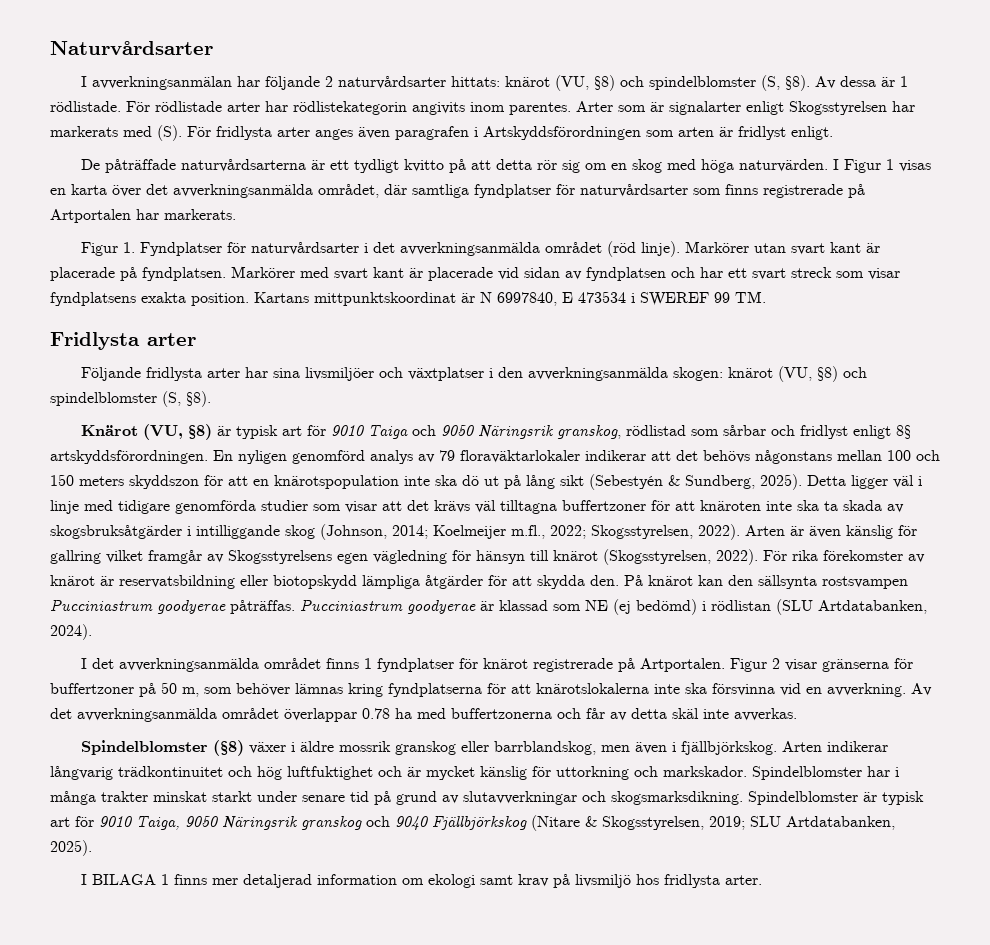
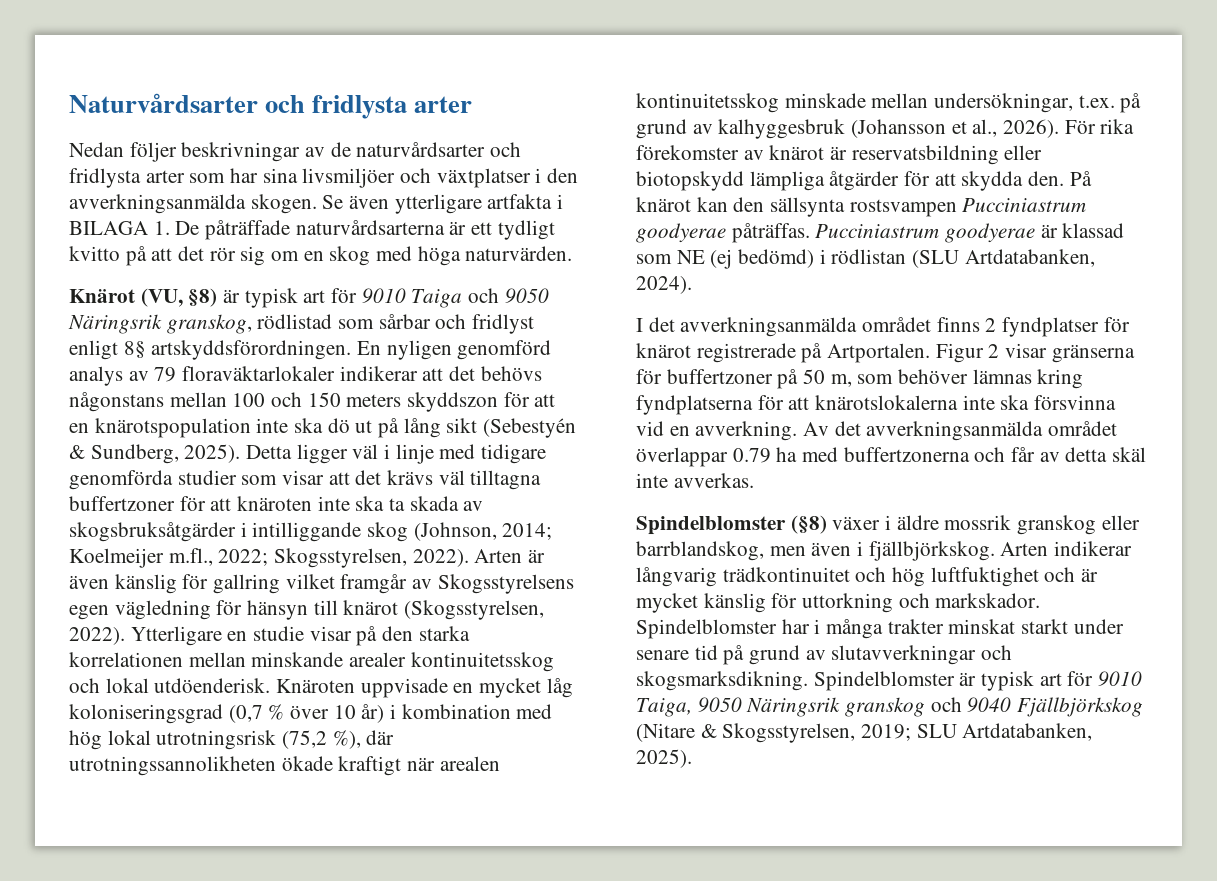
[80,75,908,91] [50,101,915,115] [50,125,833,141] // I avverkningsanmälan har följande 2 naturvårdsarter hittats: knärot (VU, §8) och spindelblomster (S, §8). Av dessa är 1 rödlistade. För rödlistade arter har rödlistekategorin angivits inom parentes. Arter som är signalarter enligt Skogsstyrelsen har markerats med (S). För fridlysta arter anges även paragrafen i Artskyddsförordningen som arten är fridlyst enligt. // -> [265,95,473,119] [69,142,522,162] [69,168,579,188] [69,194,564,214] [69,221,170,235] och fridlysta arter // Nedan följer beskrivningar av de naturvårdsarter och fridlysta arter som har sina livsmiljöer och växtplatser i den avverkningsanmälda skogen. Se även ytterligare artfakta i BILAGA 1.
[495,159,532,170] detta -> [178,246,205,261] det
[832,159,931,173] [50,184,865,198] [50,209,236,223] [80,241,880,257] [50,266,900,281] [50,291,766,306] [50,332,196,350] [80,366,867,382] [50,391,211,407] I Figur 1 visas en karta över det avverkningsanmälda området, där samtliga fyndplatser för naturvårdsarter som finns registrerade på Artportalen har markerats. // Figur 1. Fyndplatser för naturvårdsarter i det avverkningsanmälda området (röd linje). Markörer utan svart kant är placerade på fyndplatsen. Markörer med svart kant är placerade vid sidan av fyndplatsen och har ett svart streck som visar fyndplatsens exakta position. Kartans mittpunktskoordinat är N 6997840, E 473534 i SWEREF 99 TM. // Fridlysta arter // Följande fridlysta arter har sina livsmiljöer och växtplatser i den avverkningsanmälda skogen: knärot (VU, §8) och spindelblomster (S, §8). -> (573, 253) none
(758, 557) none -> [130,626,470,646] [69,652,554,672] [69,678,573,698] [69,704,553,724] [69,730,395,750] [69,756,500,776] [636,93,1142,113] [636,119,1060,139] Ytterligare en studie visar på den starka korrelationen mellan minskande arealer kontinuitetsskog och lokal utdöenderisk. Knäroten uppvisade en mycket låg koloniseringsgrad (0,7 % över 10 år) i kombination med hög lokal utrotningsrisk (75,2 %), där utrotningssannolikheten ökade kraftigt när arealen kontinuitetsskog minskade mellan undersökningar, t.ex. på grund av kalhyggesbruk (Johansson et al., 2026).
[363,658,372,669] 1 -> [985,318,997,332] 2
[362,708,390,719] 0.78 -> [732,448,771,463] 0.79
[80,874,762,888] // I BILAGA 1 finns mer detaljerad information om ekologi samt krav på livsmiljö hos fridlysta arter. -> (692, 758) none

